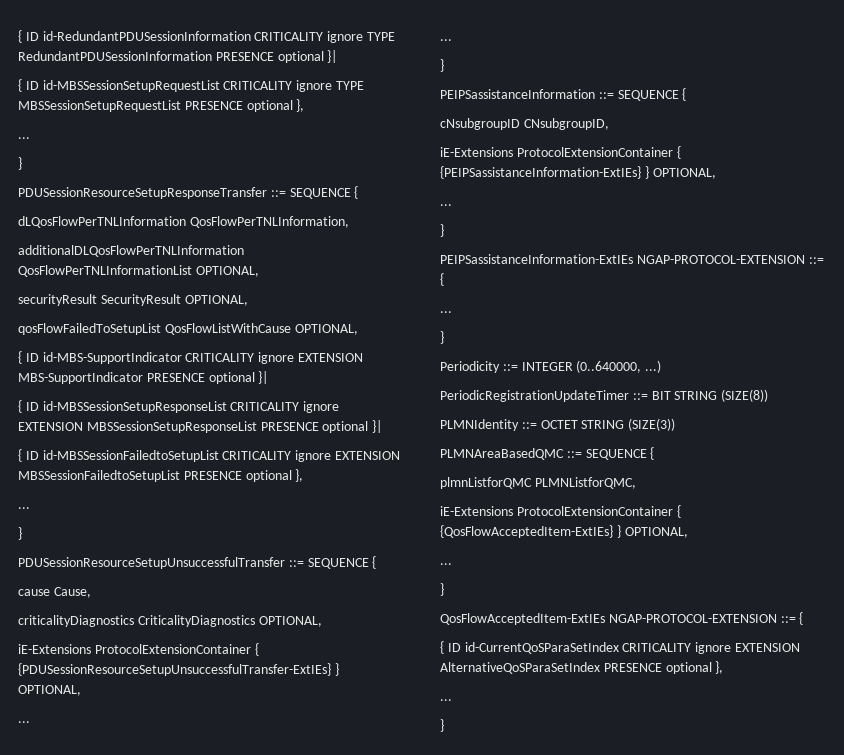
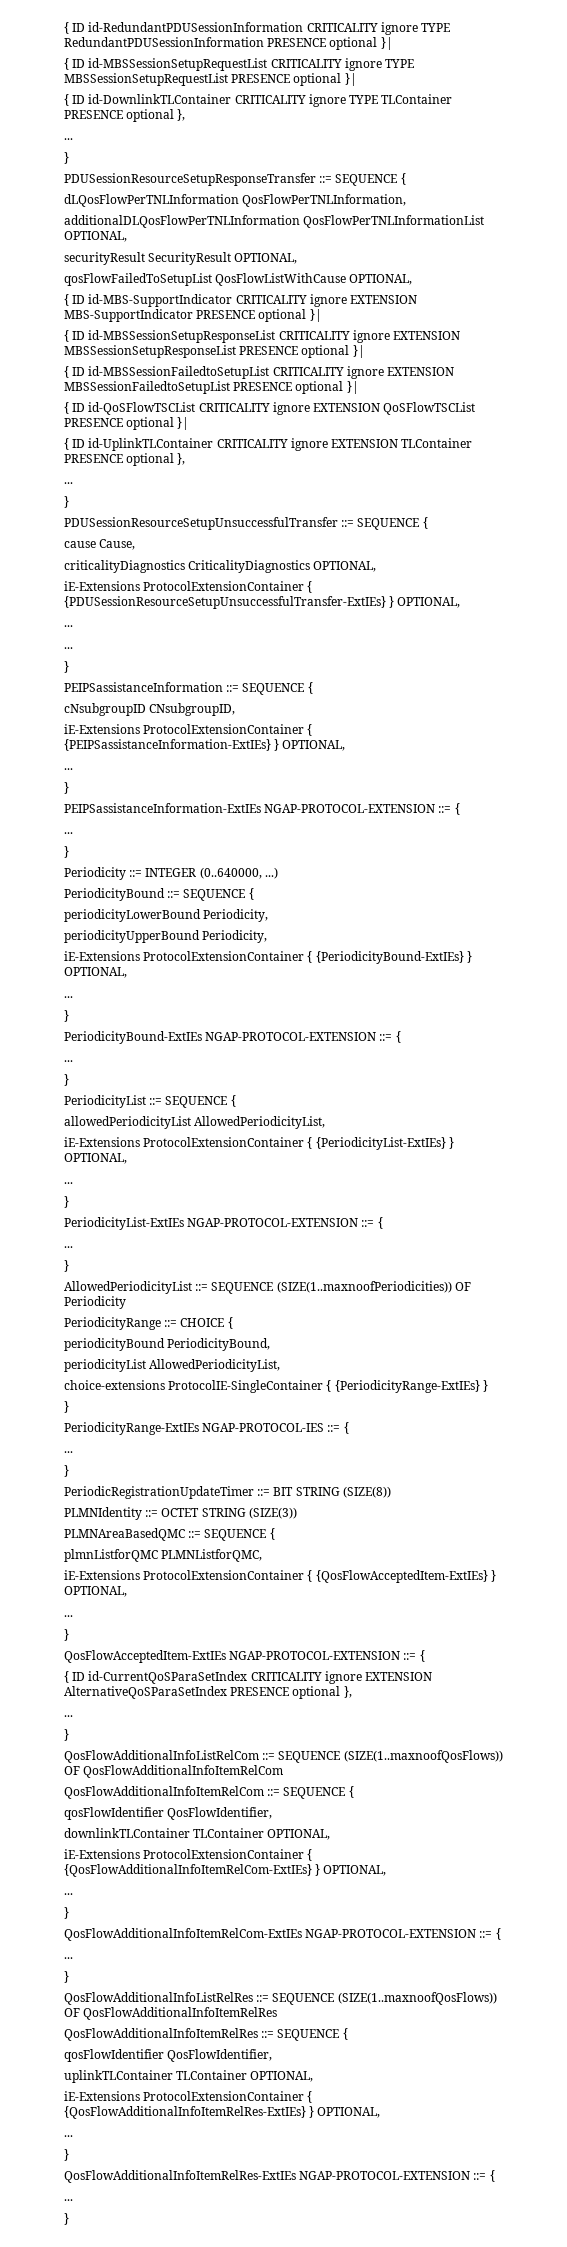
(293, 106) none -> [344,73,357,86] [64,94,453,107] [64,109,175,122] }| // { ID id-DownlinkTLContainer CRITICALITY ignore TYPE TLContainer PRESENCE optional
(292, 476) none -> [346,381,359,394] [64,402,476,415] [64,417,190,430] [64,438,473,451] [64,453,175,466] }| // { ID id-QoSFlowTSCList CRITICALITY ignore EXTENSION QoSFlowTSCList PRESENCE optional }| // { ID id-UplinkTLContainer CRITICALITY ignore EXTENSION TLContainer PRESENCE optional
(662, 366) none -> [64,888,254,901] [64,909,269,922] [64,930,268,943] [64,951,472,964] [64,967,127,978] [64,996,73,998] [64,1010,69,1022] [64,1031,401,1044] [64,1060,73,1062] [64,1074,69,1086] [64,1095,236,1108] [64,1116,326,1129] [64,1137,454,1150] [64,1153,127,1164] [64,1182,73,1184] [64,1196,69,1208] [64,1217,383,1230] [64,1246,73,1248] [64,1260,69,1272] [64,1281,471,1294] [64,1296,126,1309] [64,1317,233,1330] [64,1338,271,1351] [64,1359,281,1372] [64,1380,488,1393] [64,1401,69,1413] [64,1422,349,1435] [64,1451,73,1453] [64,1465,69,1477] // PeriodicityBound ::= SEQUENCE { // periodicityLowerBound Periodicity, // periodicityUpperBound Periodicity, // iE-Extensions ProtocolExtensionContainer { {PeriodicityBound-ExtIEs} } OPTIONAL, // ... // } // PeriodicityBound-ExtIEs NGAP-PROTOCOL-EXTENSION ::= { // ... // } // PeriodicityList ::= SEQUENCE { // allowedPeriodicityList AllowedPeriodicityList, // iE-Extensions ProtocolExtensionContainer { {PeriodicityList-ExtIEs} } OPTIONAL, // ... // } // PeriodicityList-ExtIEs NGAP-PROTOCOL-EXTENSION ::= { // ... // } // AllowedPeriodicityList ::= SEQUENCE (SIZE(1..maxnoofPeriodicities)) OF Periodicity // PeriodicityRange ::= CHOICE { // periodicityBound PeriodicityBound, // periodicityList AllowedPeriodicityList, // choice-extensions ProtocolIE-SingleContainer { {PeriodicityRange-ExtIEs} } // } // PeriodicityRange-ExtIEs NGAP-PROTOCOL-IES ::= { // ... // }
(444, 725) none -> [64,1750,503,1763] [64,1765,284,1778] [64,1786,354,1799] [64,1807,273,1820] [64,1828,331,1840] [64,1849,313,1861] [64,1864,387,1877] [64,1893,73,1895] [64,1907,69,1919] [64,1928,501,1941] [64,1957,73,1959] [64,1971,69,1983] [64,1992,497,2005] [64,2007,278,2020] [64,2028,348,2041] [64,2049,273,2062] [64,2070,314,2083] [64,2091,313,2103] [64,2106,381,2119] [64,2135,73,2137] [64,2149,69,2161] [64,2170,495,2183] [64,2199,73,2201] [64,2213,69,2225] // QosFlowAdditionalInfoListRelCom ::= SEQUENCE (SIZE(1..maxnoofQosFlows)) OF QosFlowAdditionalInfoItemRelCom // QosFlowAdditionalInfoItemRelCom ::= SEQUENCE { // qosFlowIdentifier QosFlowIdentifier, // downlinkTLContainer TLContainer OPTIONAL, // iE-Extensions ProtocolExtensionContainer { {QosFlowAdditionalInfoItemRelCom-ExtIEs} } OPTIONAL, // ... // } // QosFlowAdditionalInfoItemRelCom-ExtIEs NGAP-PROTOCOL-EXTENSION ::= { // ... // } // QosFlowAdditionalInfoListRelRes ::= SEQUENCE (SIZE(1..maxnoofQosFlows)) OF QosFlowAdditionalInfoItemRelRes // QosFlowAdditionalInfoItemRelRes ::= SEQUENCE { // qosFlowIdentifier QosFlowIdentifier, // uplinkTLContainer TLContainer OPTIONAL, // iE-Extensions ProtocolExtensionContainer { {QosFlowAdditionalInfoItemRelRes-ExtIEs} } OPTIONAL, // ... // } // QosFlowAdditionalInfoItemRelRes-ExtIEs NGAP-PROTOCOL-EXTENSION ::= { // ... // }

